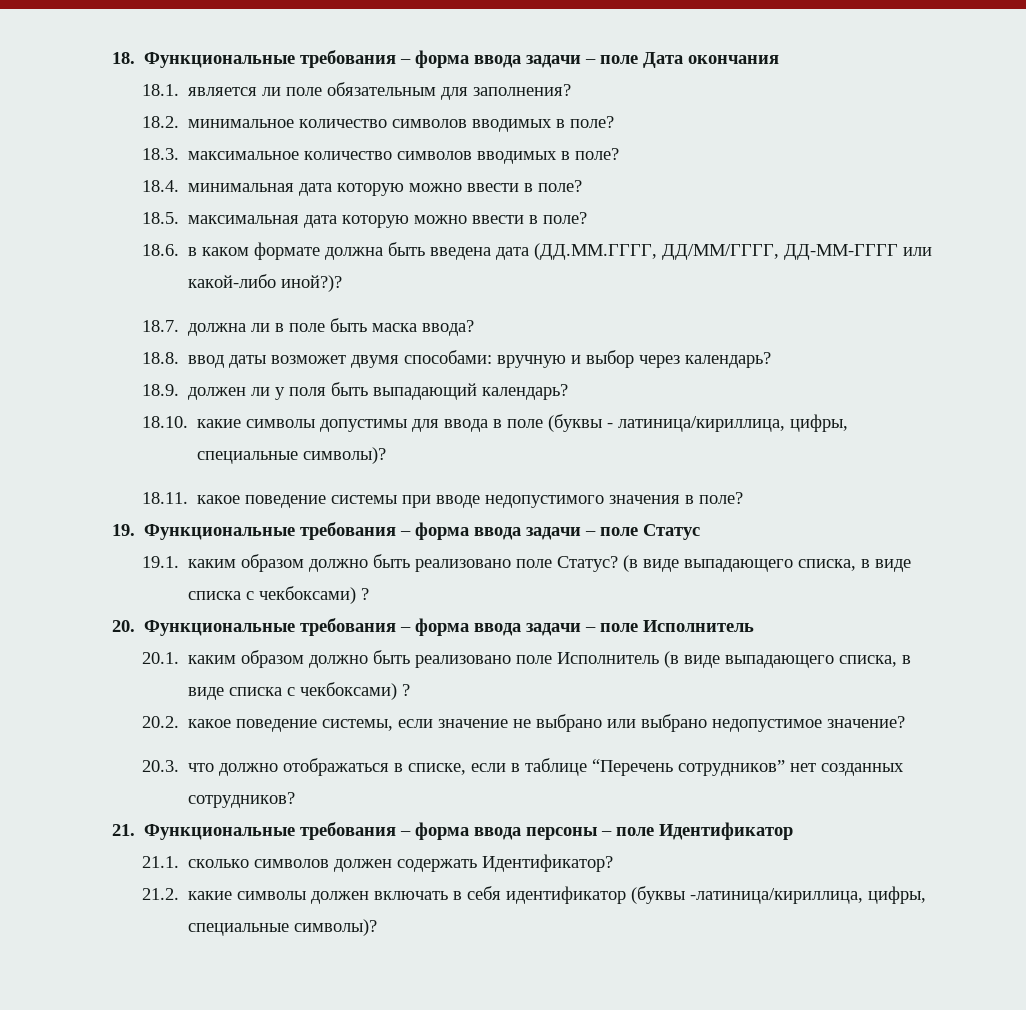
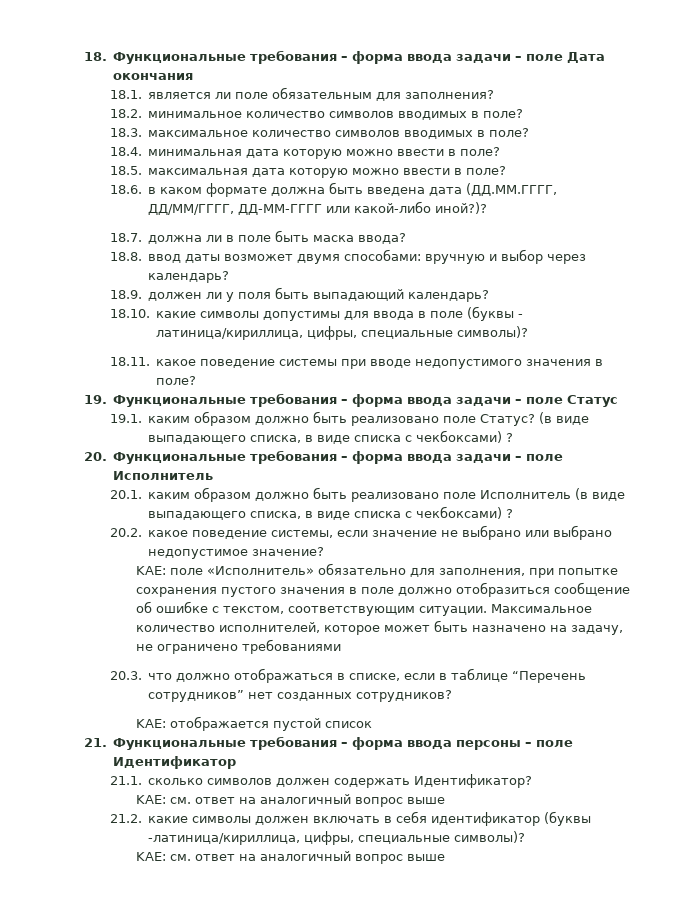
(906, 722) none -> [135,563,618,578] [135,582,630,597] [135,601,592,616] [135,620,623,635] [135,639,341,654] // KAE: поле «Исполнитель» обязательно для заполнения, при попытке сохранения пустого значения в поле должно отобразиться сообщение об ошибке с текстом, соответствующим ситуации. Максимальное количество исполнителей, которое может быть назначено на задачу, не ограничено требованиями
(296, 800) none -> [135,716,372,731] // KAE: отображается пустой список
(614, 863) none -> [135,794,445,807] // KAE: см. ответ на аналогичный вопрос выше
(378, 927) none -> [135,851,445,864] // KAE: см. ответ на аналогичный вопрос выше

